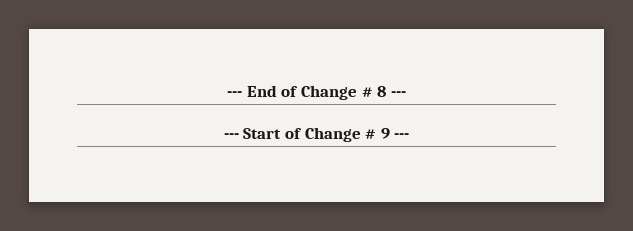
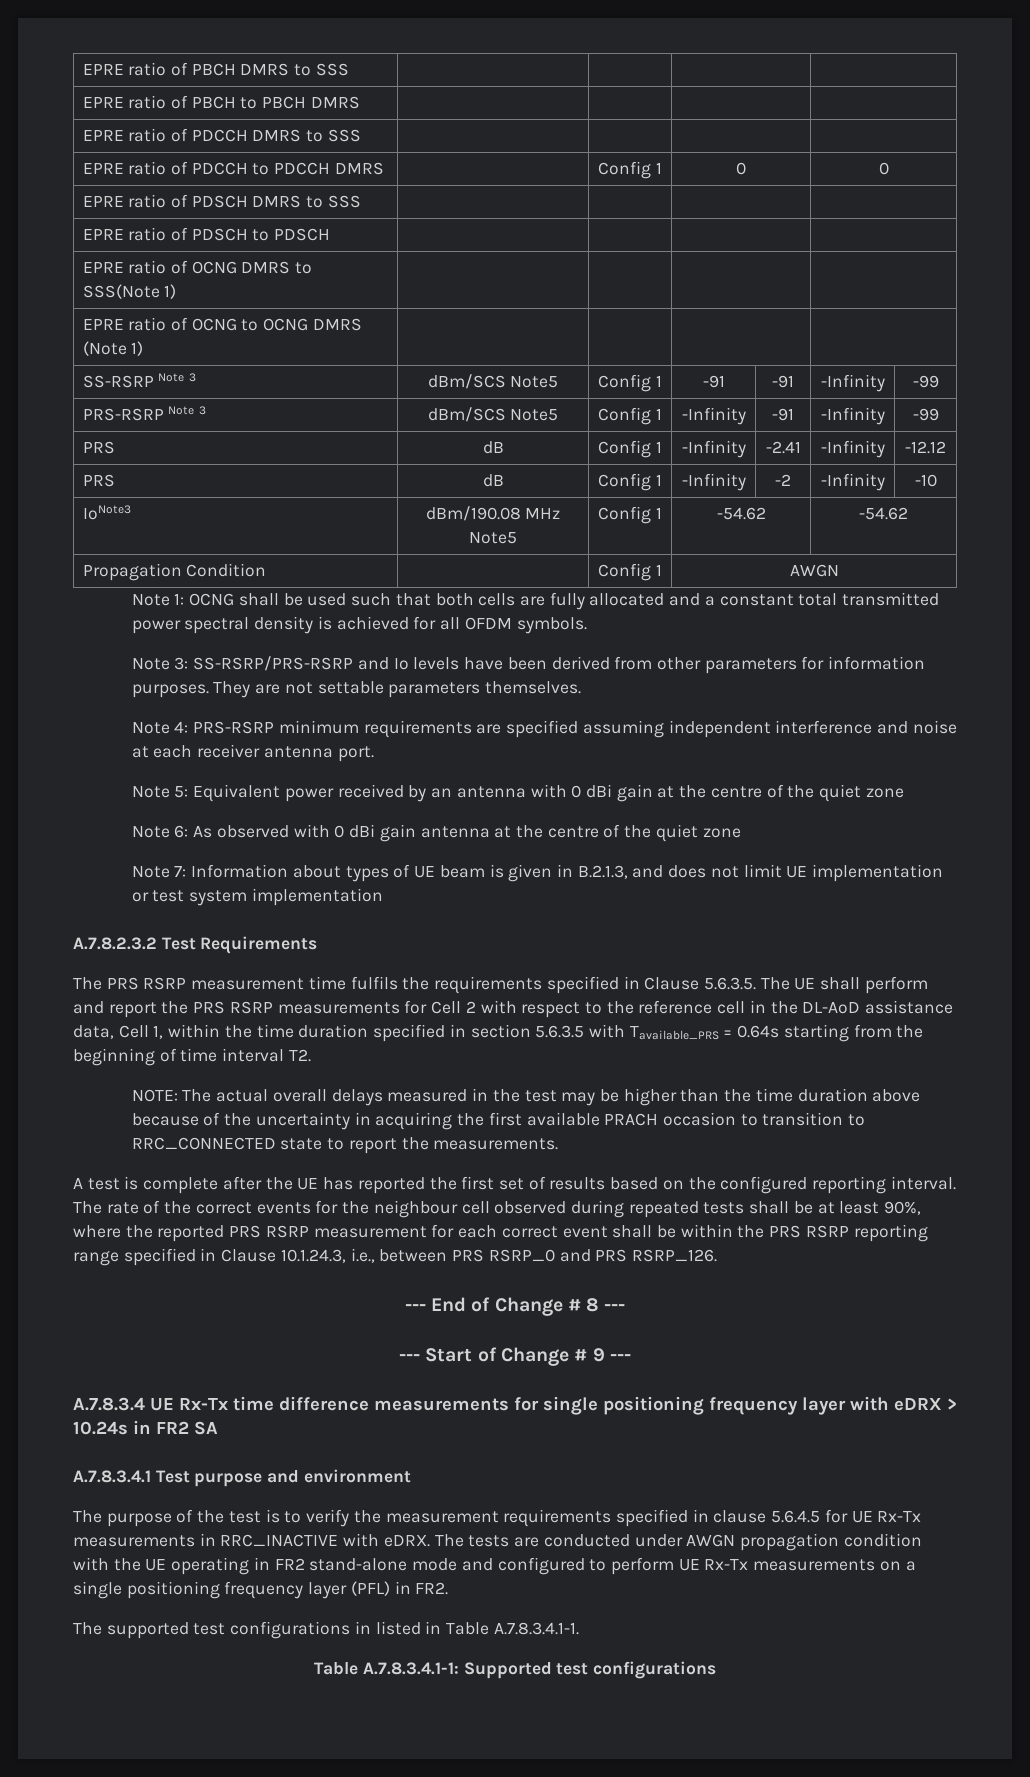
(227, 94) none -> [82,62,349,76] [82,95,360,109] [82,128,361,142] [82,161,384,175] [598,161,662,179] [736,162,746,175] [878,162,889,175] [82,194,361,208] [82,227,331,241] [82,260,313,274] [82,284,177,299] [82,317,362,331] [82,341,144,356] [82,373,197,388] [427,374,559,389] [598,374,662,392] [702,375,725,388] [772,375,794,388] [820,374,885,392] [912,375,939,388] [82,406,207,421] [427,407,559,422] [598,407,662,425] [681,407,746,425] [772,408,794,421] [820,407,885,425] [912,408,939,421] [82,441,115,454] [482,441,504,454] [598,440,662,458] [681,440,746,458] [765,441,801,454] [820,440,885,458] [905,441,946,454] [82,474,115,487] [482,474,504,487] [598,473,662,491] [681,473,746,491] [775,474,791,486] [820,473,885,491] [914,474,937,487] [82,505,131,520] [425,506,561,521] [469,532,517,544] [598,506,662,524] [716,507,766,520] [859,507,908,520] [82,563,267,581] [598,563,662,581] [789,564,839,577] [131,592,940,610] [131,616,587,634] [131,656,926,674] [131,681,582,698] [131,720,957,738] [131,744,374,762] [131,784,904,802] [131,824,741,842] [131,864,944,882] [131,888,383,906] [73,936,318,954] [73,976,928,994] [73,1000,954,1018] [73,1024,924,1042] [73,1048,311,1066] [131,1088,921,1106] [131,1112,866,1130] [131,1137,559,1154] [73,1176,956,1194] [73,1200,922,1218] [73,1224,928,1242] [73,1248,717,1266] EPRE ratio of PBCH DMRS to SSS | | | | // EPRE ratio of PBCH to PBCH DMRS | | | | // EPRE ratio of PDCCH DMRS to SSS | | | | // EPRE ratio of PDCCH to PDCCH DMRS | | Config 1 | 0 | 0 // EPRE ratio of PDSCH DMRS to SSS | | | | // EPRE ratio of PDSCH to PDSCH | | | | // EPRE ratio of OCNG DMRS to SSS(Note 1) | | | | // EPRE ratio of OCNG to OCNG DMRS (Note 1) | | | | // SS-RSRP Note 3 | dBm/SCS Note5 | Config 1 | -91 | -91 | -Infinity | -99 // PRS-RSRP Note 3 | dBm/SCS Note5 | Config 1 | -Infinity | -91 | -Infinity | -99 // PRS | dB | Config 1 | -Infinity | -2.41 | -Infinity | -12.12 // PRS | dB | Config 1 | -Infinity | -2 | -Infinity | -10 // IoNote3 | dBm/190.08 MHz Note5 | Config 1 | -54.62 | -54.62 // Propagation Condition | | Config 1 | AWGN // Note 1: OCNG shall be used such that both cells are fully allocated and a constant total transmitted power spectral density is achieved for all OFDM symbols. // Note 3: SS-RSRP/PRS-RSRP and Io levels have been derived from other parameters for information purposes. They are not settable parameters themselves. // Note 4: PRS-RSRP minimum requirements are specified assuming independent interference and noise at each receiver antenna port. // Note 5: Equivalent power received by an antenna with 0 dBi gain at the centre of the quiet zone // Note 6: As observed with 0 dBi gain antenna at the centre of the quiet zone // Note 7: Information about types of UE beam is given in B.2.1.3, and does not limit UE implementation or test system implementation // A.7.8.2.3.2 Test Requirements // The PRS RSRP measurement time fulfils the requirements specified in Clause 5.6.3.5. The UE shall perform and report the PRS RSRP measurements for Cell 2 with respect to the reference cell in the DL-AoD assistance data, Cell 1, within the time duration specified in section 5.6.3.5 with Tavailable_PRS = 0.64s starting from the beginning of time interval T2. // NOTE: The actual overall delays measured in the test may be higher than the time duration above because of the uncertainty in acquiring the first available PRACH occasion to transition to RRC_CONNECTED state to report the measurements. // A test is complete after the UE has reported the first set of results based on the configured reporting interval. The rate of the correct events for the neighbour cell observed during repeated tests shall be at least 90%, where the reported PRS RSRP measurement for each correct event shall be within the PRS RSRP reporting range specified in Clause 10.1.24.3, i.e., between PRS RSRP_0 and PRS RSRP_126. //
(410, 136) none -> [73,1396,957,1415] [73,1420,218,1435] [73,1469,411,1487] [73,1509,922,1527] [73,1533,922,1551] [73,1557,916,1575] [73,1581,449,1599] [73,1621,579,1639] [314,1661,716,1679] // A.7.8.3.4 UE Rx-Tx time difference measurements for single positioning frequency layer with eDRX > 10.24s in FR2 SA // A.7.8.3.4.1 Test purpose and environment // The purpose of the test is to verify the measurement requirements specified in clause 5.6.4.5 for UE Rx-Tx measurements in RRC_INACTIVE with eDRX. The tests are conducted under AWGN propagation condition with the UE operating in FR2 stand-alone mode and configured to perform UE Rx-Tx measurements on a single positioning frequency layer (PFL) in FR2. // The supported test configurations in listed in Table A.7.8.3.4.1-1. // Table A.7.8.3.4.1-1: Supported test configurations

